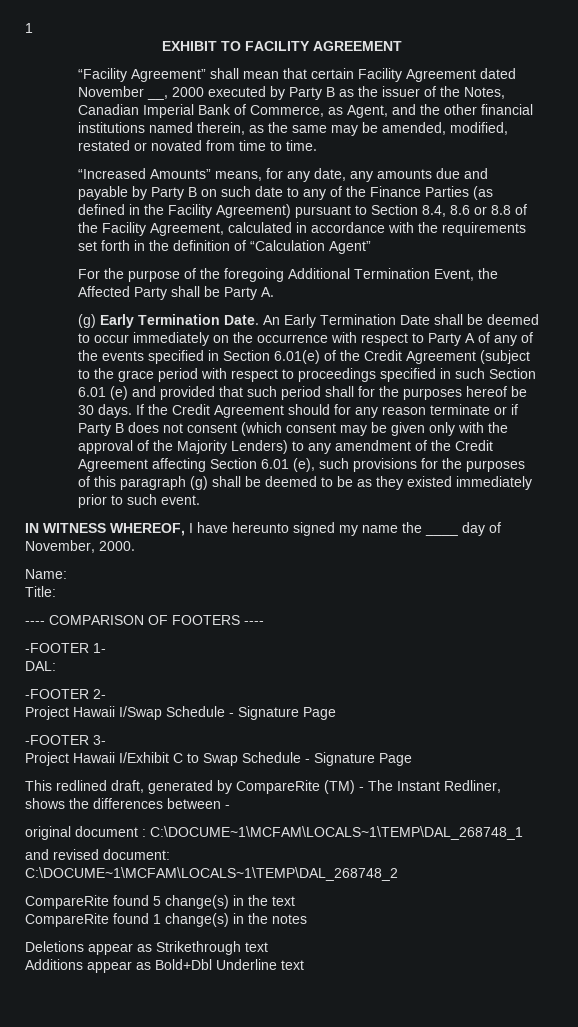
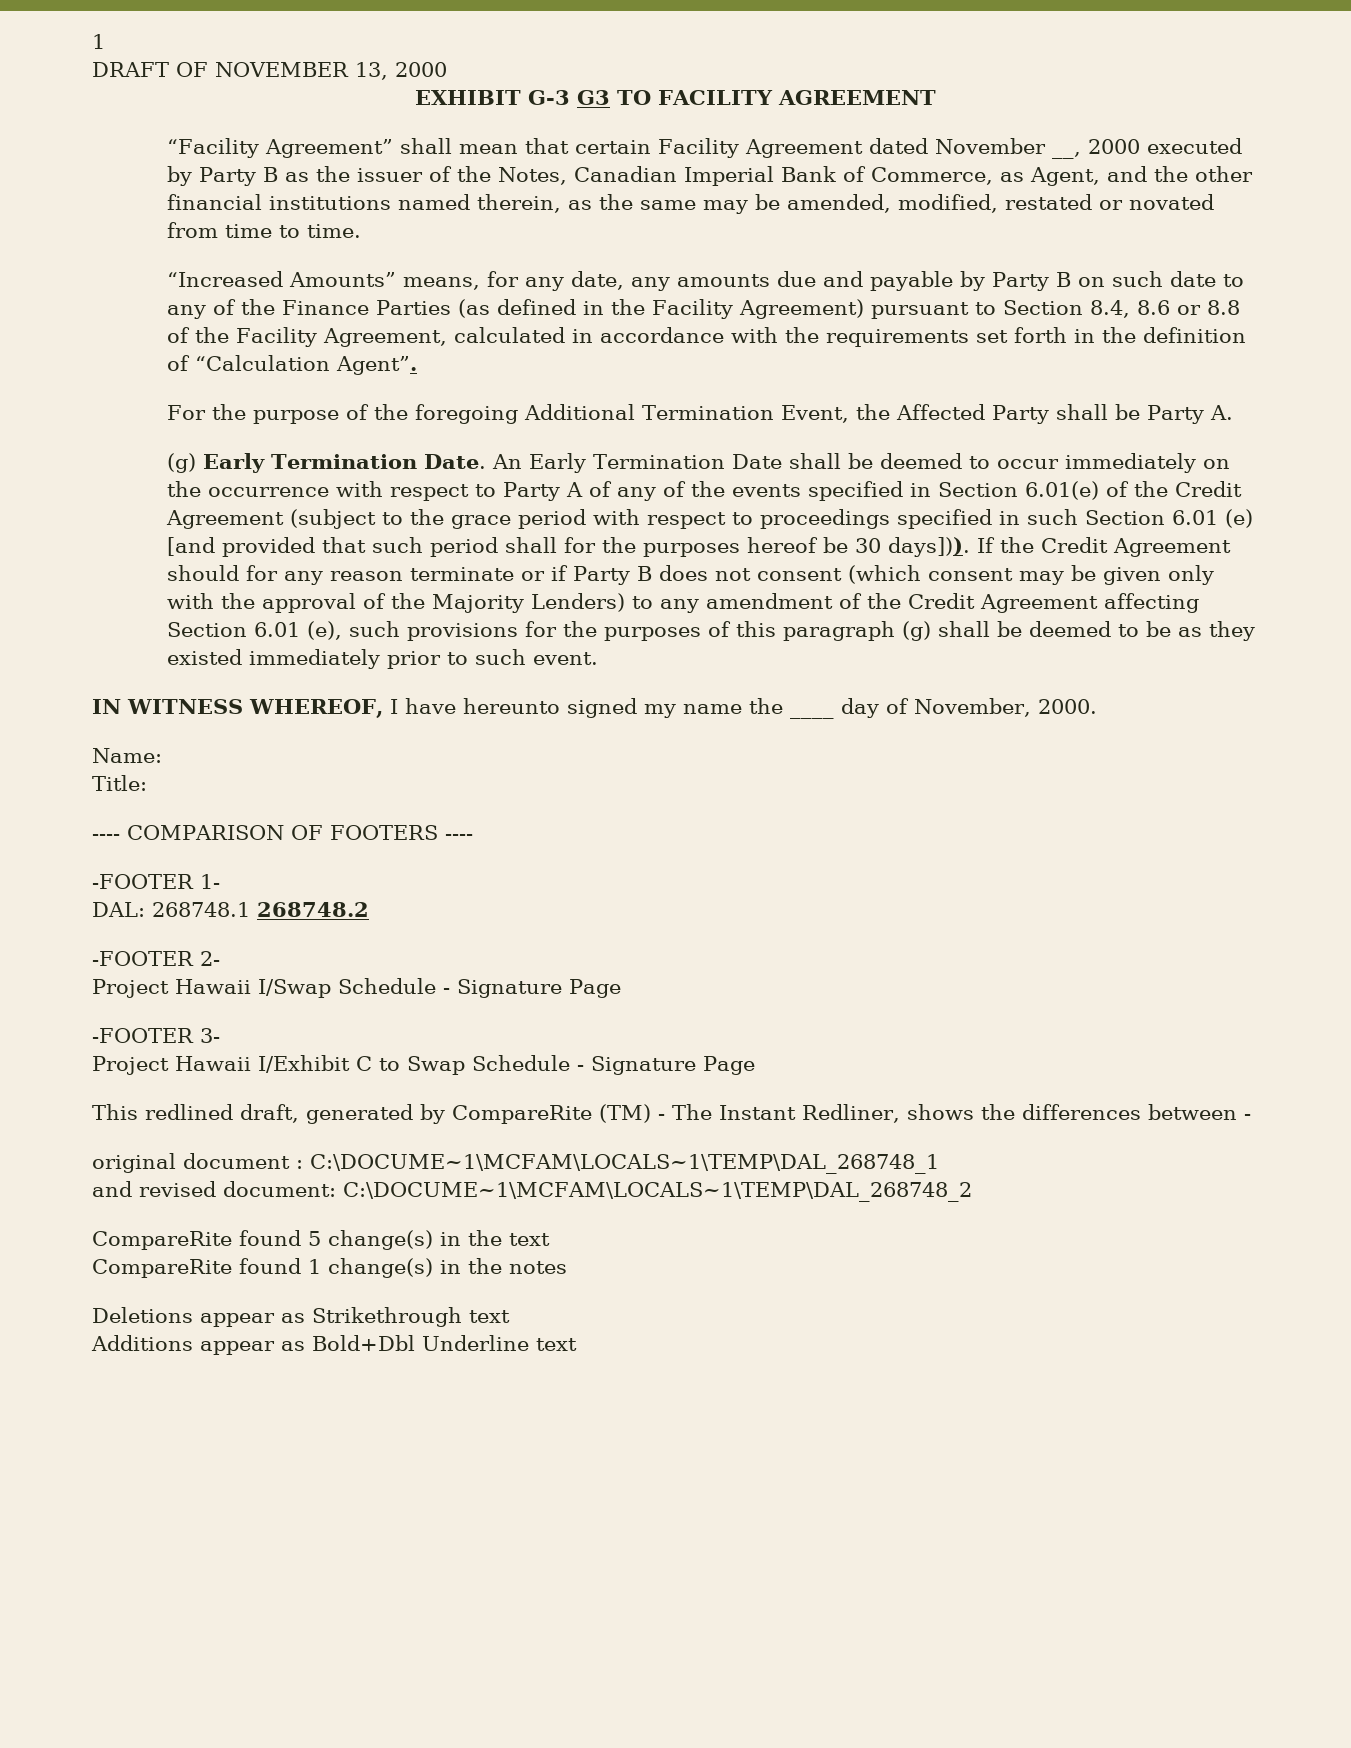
[25,23,33,33] 1 -> [92,34,105,49] [92,62,447,80] 1 // DRAFT OF NOVEMBER 13, 2000
(217, 46) none -> [528,90,611,105] G-3 G3
[328,241,371,254] Agent” -> [335,356,417,375] Agent”.
[131,386,156,397] and -> [166,537,215,556] [and
[97,404,132,418] days. -> [887,537,970,557] days])).
(56, 666) none -> [152,902,369,917] 268748.1 268748.2

